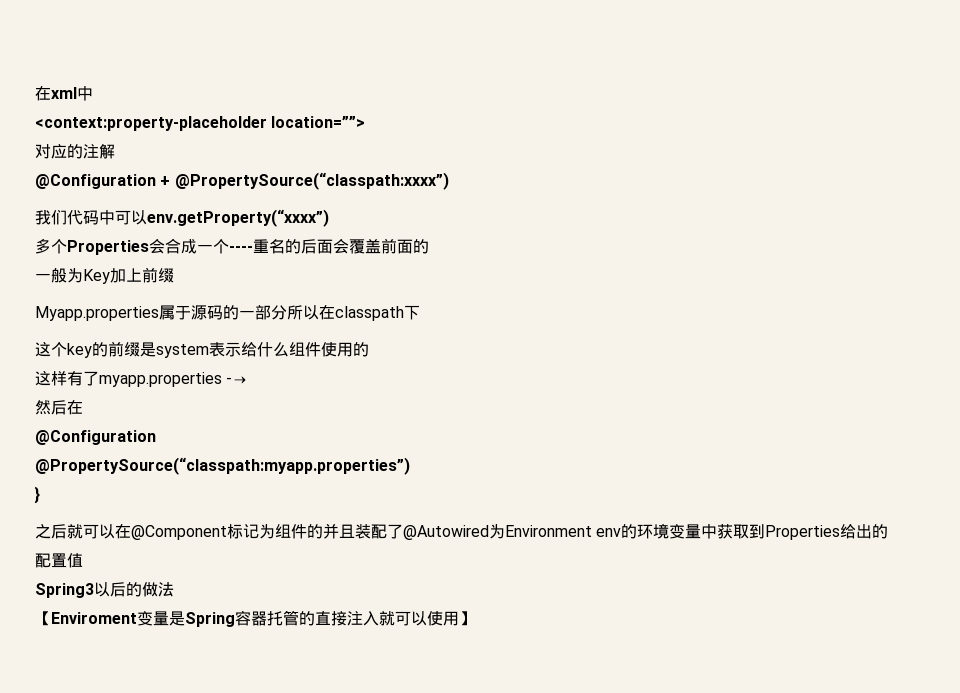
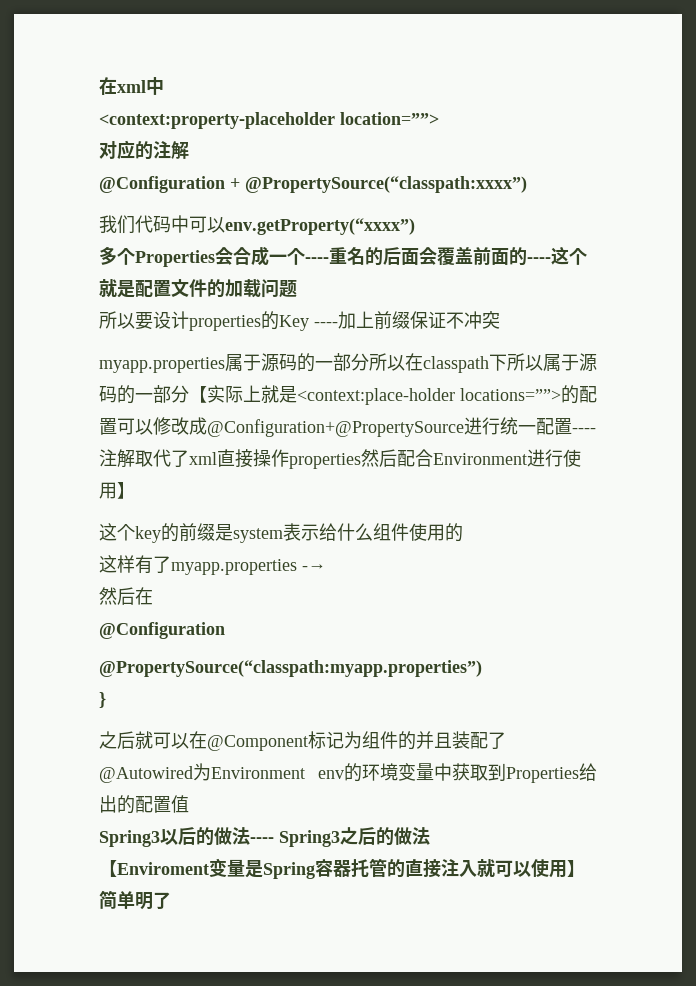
[35,267,110,284] // 一般为Key -> [527,246,587,265] [99,279,297,298] [99,311,338,331] ----这个就是配置文件的加载问题 // 所以要设计properties的Key ----
[35,306,159,321] // Myapp.properties -> [410,311,500,329] [99,357,225,373] 保证不冲突 // myapp.properties
(420, 312) none -> [507,353,597,372] [99,385,597,405] [99,417,596,437] [99,449,581,469] [99,482,135,499] 所以属于源码的一部分【实际上就是<context:place-holder locations=””>的配置可以修改成@Configuration+@PropertySource进行统一配置----注解取代了xml直接操作properties然后配合Environment进行使用】
(174, 589) none -> [250,827,430,847] ---- Spring3之后的做法
(475, 618) none -> [99,890,171,910] 简单明了

